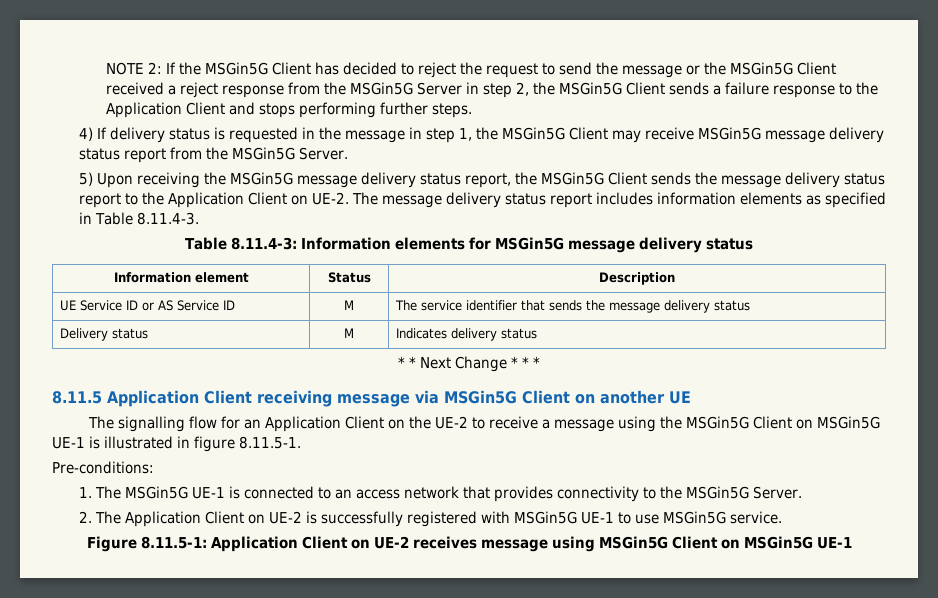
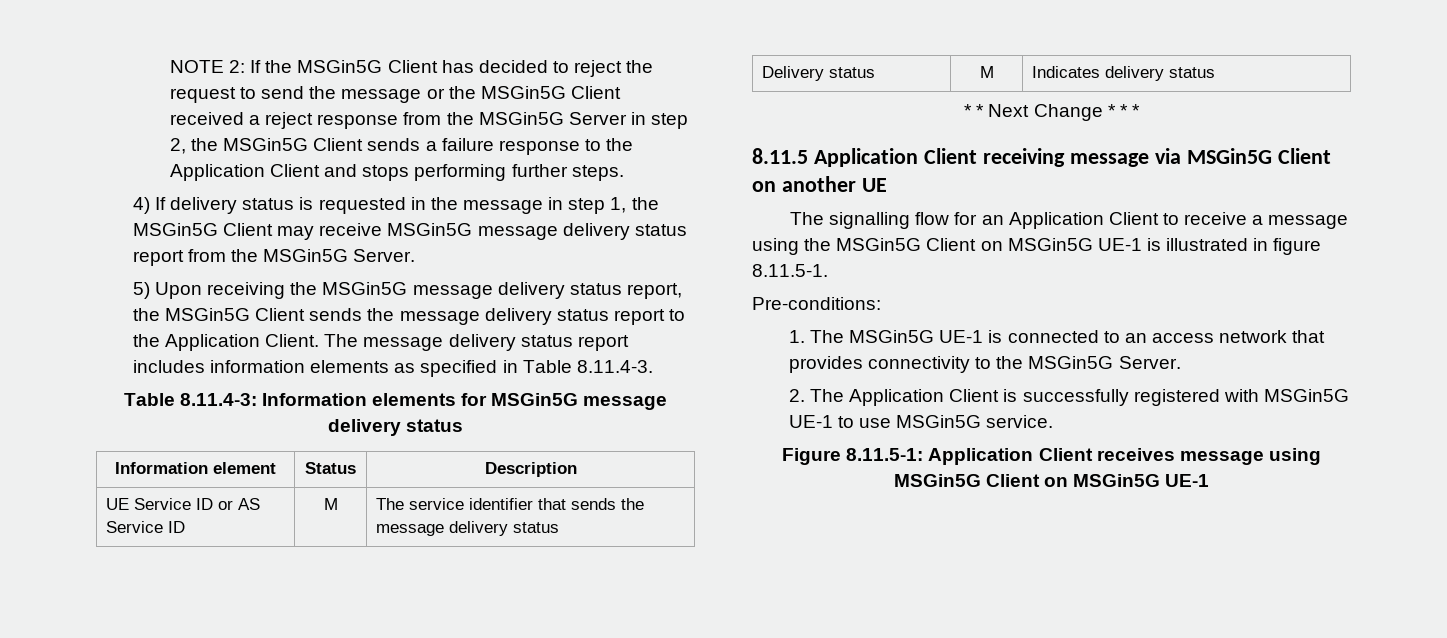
[247,192,349,205] Client on UE-2. -> [265,334,320,347] Client.
[387,416,468,429] on the UE-2 -> (1159, 218) none
[247,511,302,524] on UE-2 -> (1000, 395) none
[350,536,409,549] on UE-2 -> (1093, 454) none

